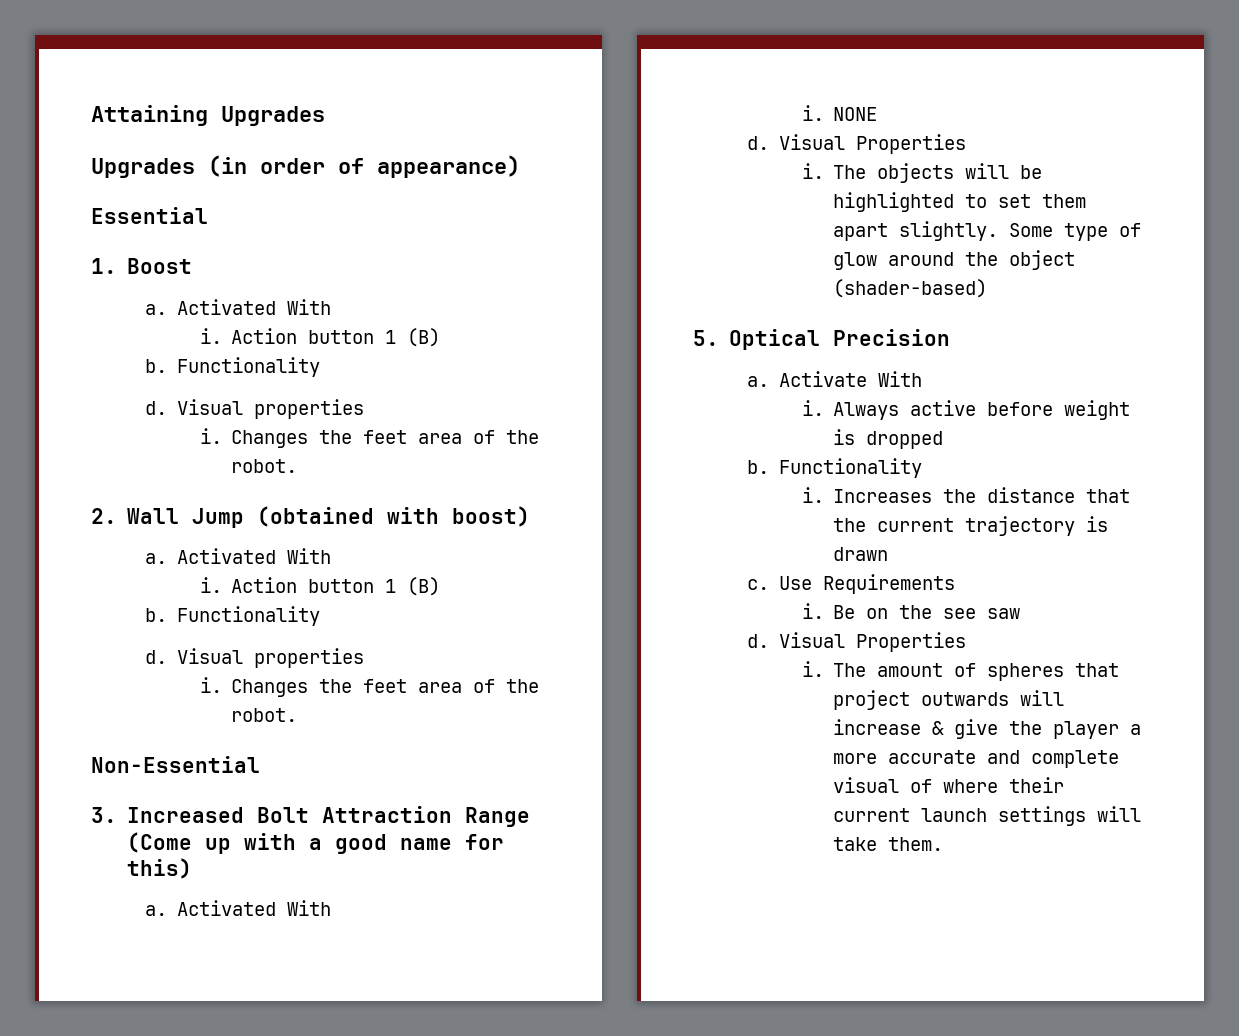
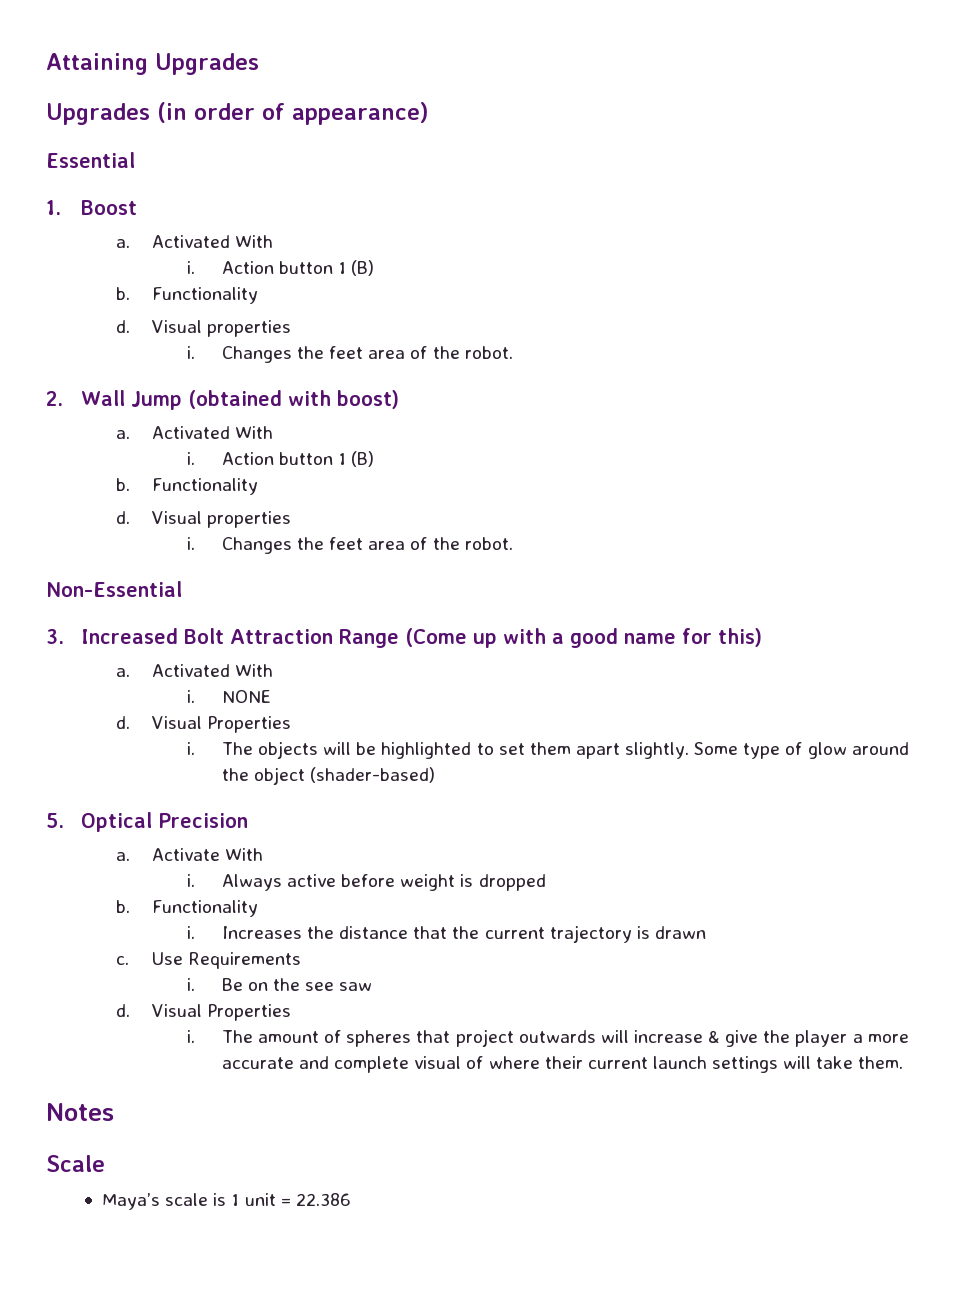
(944, 844) none -> [46,1103,114,1121] [46,1155,105,1172] [102,1193,351,1210] // Notes // Scale // Maya’s scale is 1 unit = 22.386

